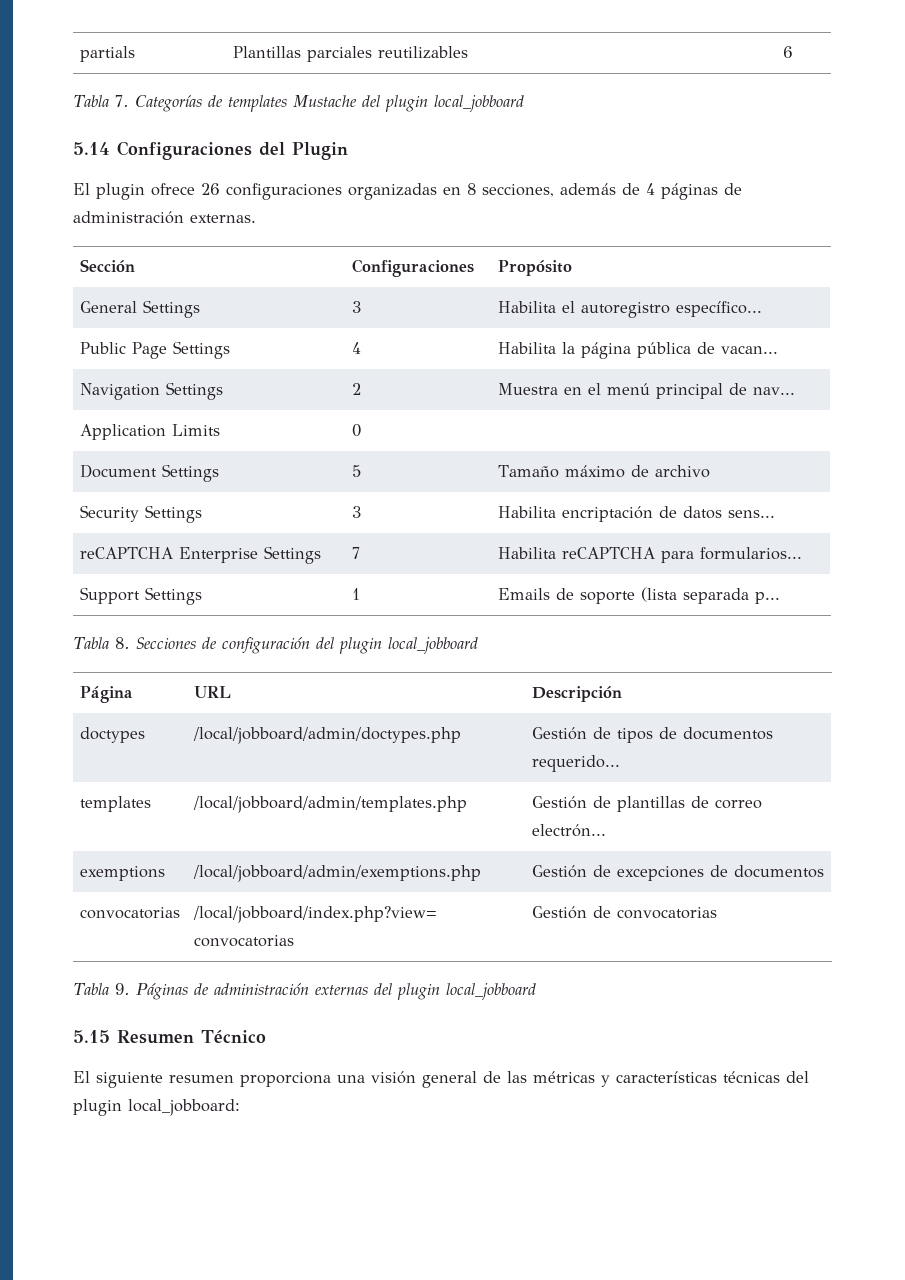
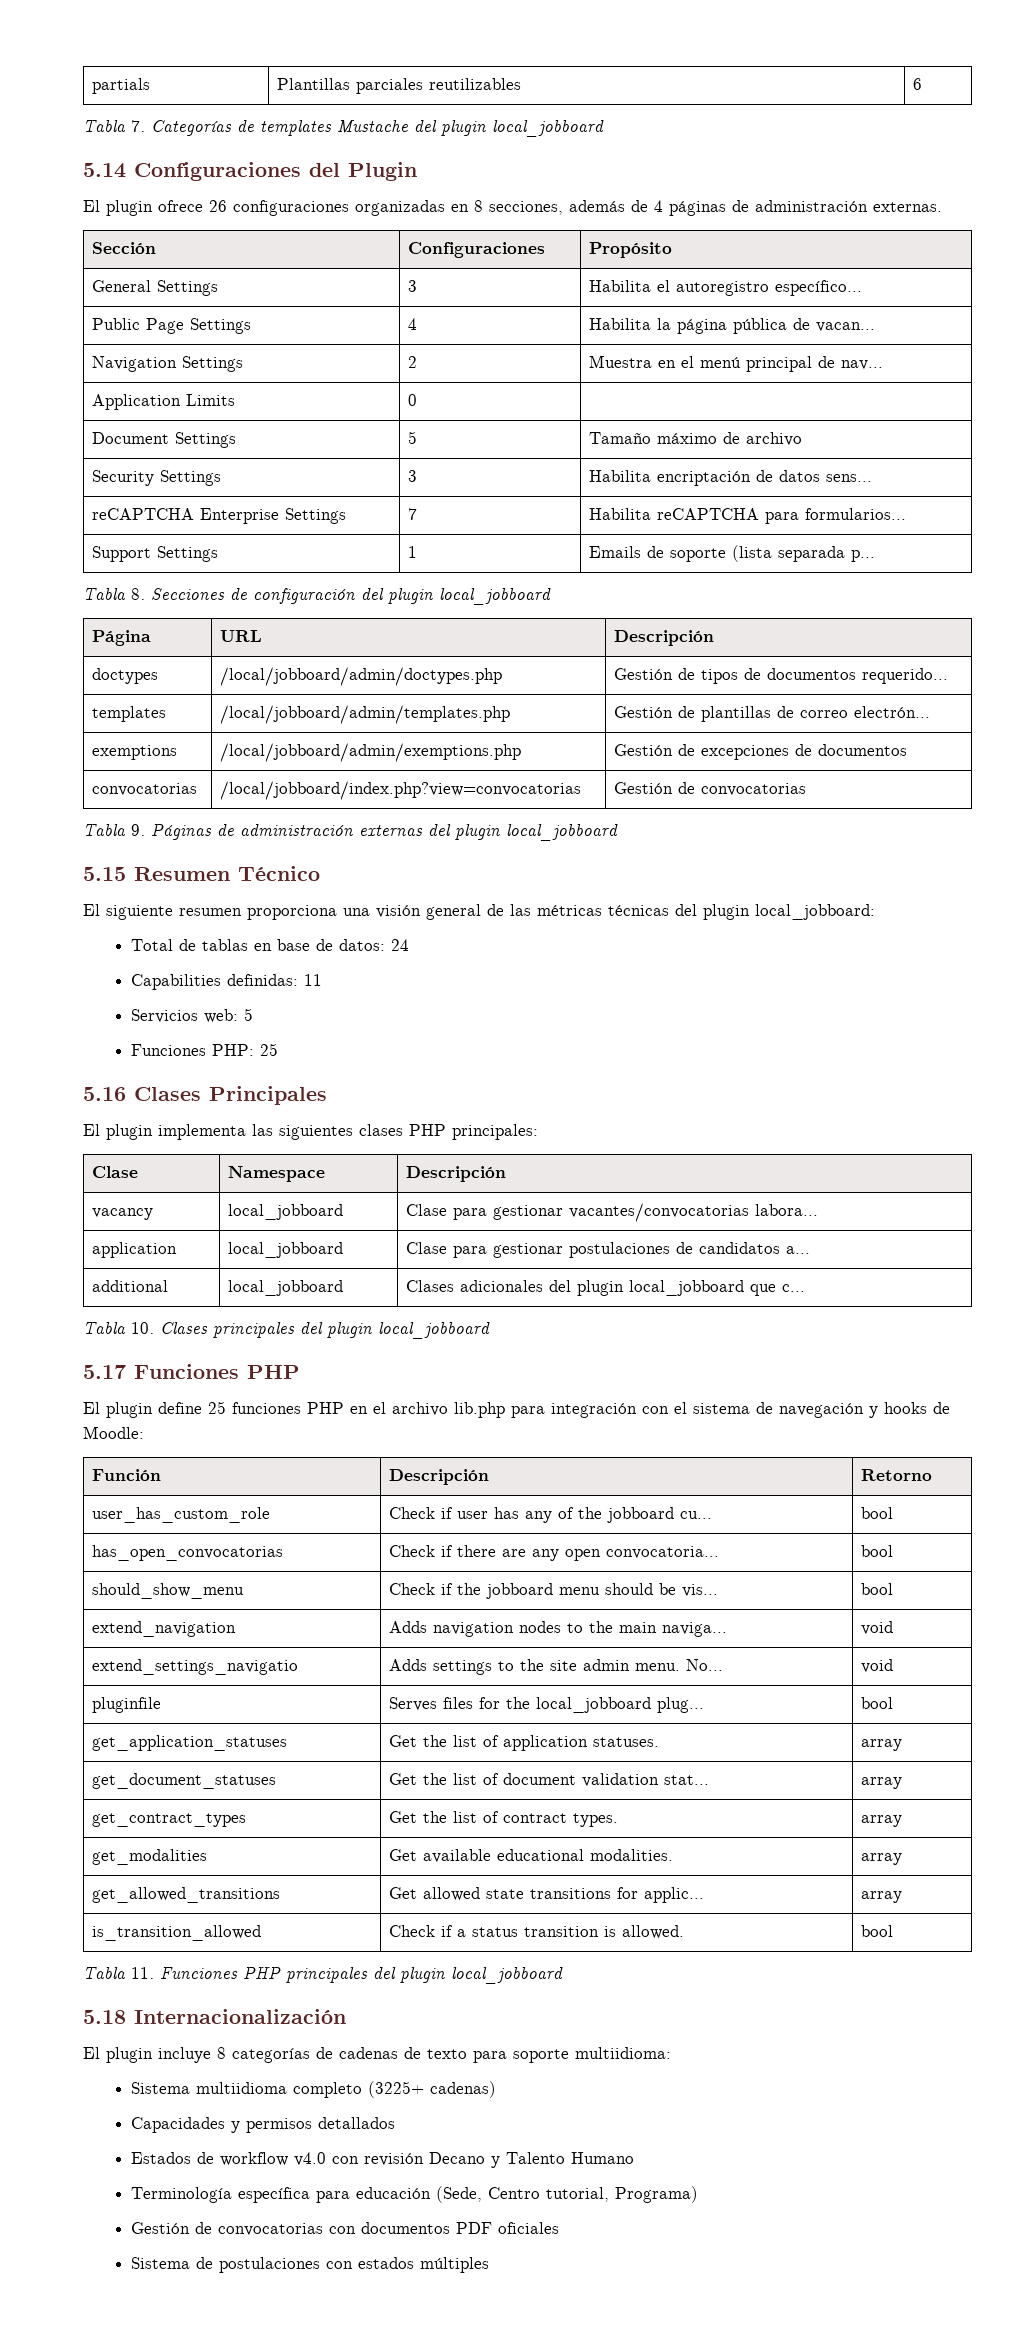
[601,1071,717,1087] y características -> (602, 910) none
(240, 1107) none -> [130,939,409,951] [130,974,322,990] [130,1008,253,1023] [130,1043,278,1056] [83,1086,327,1105] [83,1124,538,1140] [91,1166,138,1178] [227,1166,325,1182] [405,1166,506,1182] [91,1208,153,1220] [227,1204,343,1220] [405,1203,818,1222] [91,1242,177,1258] [227,1242,343,1258] [405,1242,810,1258] [91,1280,168,1292] [227,1280,343,1296] [405,1280,805,1296] [83,1322,490,1339] [83,1364,300,1379] [83,1401,950,1418] [83,1426,144,1439] [91,1469,161,1481] [388,1469,489,1485] [860,1469,932,1481] [91,1507,270,1523] [388,1507,712,1523] [860,1507,893,1519] [91,1545,283,1561] [388,1545,719,1561] [860,1545,893,1557] [91,1583,244,1599] [388,1583,718,1599] [860,1583,893,1595] [91,1621,236,1637] [388,1621,727,1637] [860,1621,893,1635] [91,1659,298,1675] [388,1659,723,1675] [860,1659,893,1673] [91,1697,161,1713] [388,1697,704,1713] [860,1697,893,1709] [91,1735,287,1751] [388,1735,659,1751] [860,1739,902,1751] [91,1773,276,1789] [388,1773,709,1787] [860,1777,902,1789] [91,1813,246,1827] [388,1811,618,1827] [860,1815,902,1827] [91,1849,207,1865] [388,1849,673,1863] [860,1853,902,1865] [91,1887,280,1903] [388,1887,704,1903] [860,1891,902,1903] [91,1925,261,1941] [388,1925,684,1939] [860,1925,893,1937] [83,1967,563,1984] [83,2009,346,2024] [83,2047,671,2063] [130,2081,496,2098] [130,2117,395,2133] [130,2152,634,2168] [130,2186,698,2203] [130,2222,559,2236] [130,2257,489,2273] // Total de tablas en base de datos: 24 // Capabilities definidas: 11 // Servicios web: 5 // Funciones PHP: 25 // 5.16 Clases Principales // El plugin implementa las siguientes clases PHP principales: // Clase | Namespace | Descripción // vacancy | local_jobboard | Clase para gestionar vacantes/convocatorias labora... // application | local_jobboard | Clase para gestionar postulaciones de candidatos a... // additional | local_jobboard | Clases adicionales del plugin local_jobboard que c... // Tabla 10. Clases principales del plugin local_jobboard // 5.17 Funciones PHP // El plugin define 25 funciones PHP en el archivo lib.php para integración con el sistema de navegación y hooks de Moodle: // Función | Descripción | Retorno // user_has_custom_role | Check if user has any of the jobboard cu... | bool // has_open_convocatorias | Check if there are any open convocatoria... | bool // should_show_menu | Check if the jobboard menu should be vis... | bool // extend_navigation | Adds navigation nodes to the main naviga... | void // extend_settings_navigatio | Adds settings to the site admin menu. No... | void // pluginfile | Serves files for the local_jobboard plug... | bool // get_application_statuses | Get the list of application statuses. | array // get_document_statuses | Get the list of document validation stat... | array // get_contract_types | Get the list of contract types. | array // get_modalities | Get available educational modalities. | array // get_allowed_transitions | Get allowed state transitions for applic... | array // is_transition_allowed | Check if a status transition is allowed. | bool // Tabla 11. Funciones PHP principales del plugin local_jobboard // 5.18 Internacionalización // El plugin incluye 8 categorías de cadenas de texto para soporte multiidioma: // Sistema multiidioma completo (3225+ cadenas) // Capacidades y permisos detallados // Estados de workflow v4.0 con revisión Decano y Talento Humano // Terminología específica para educación (Sede, Centro tutorial, Programa) // Gestión de convocatorias con documentos PDF oficiales // Sistema de postulaciones con estados múltiples

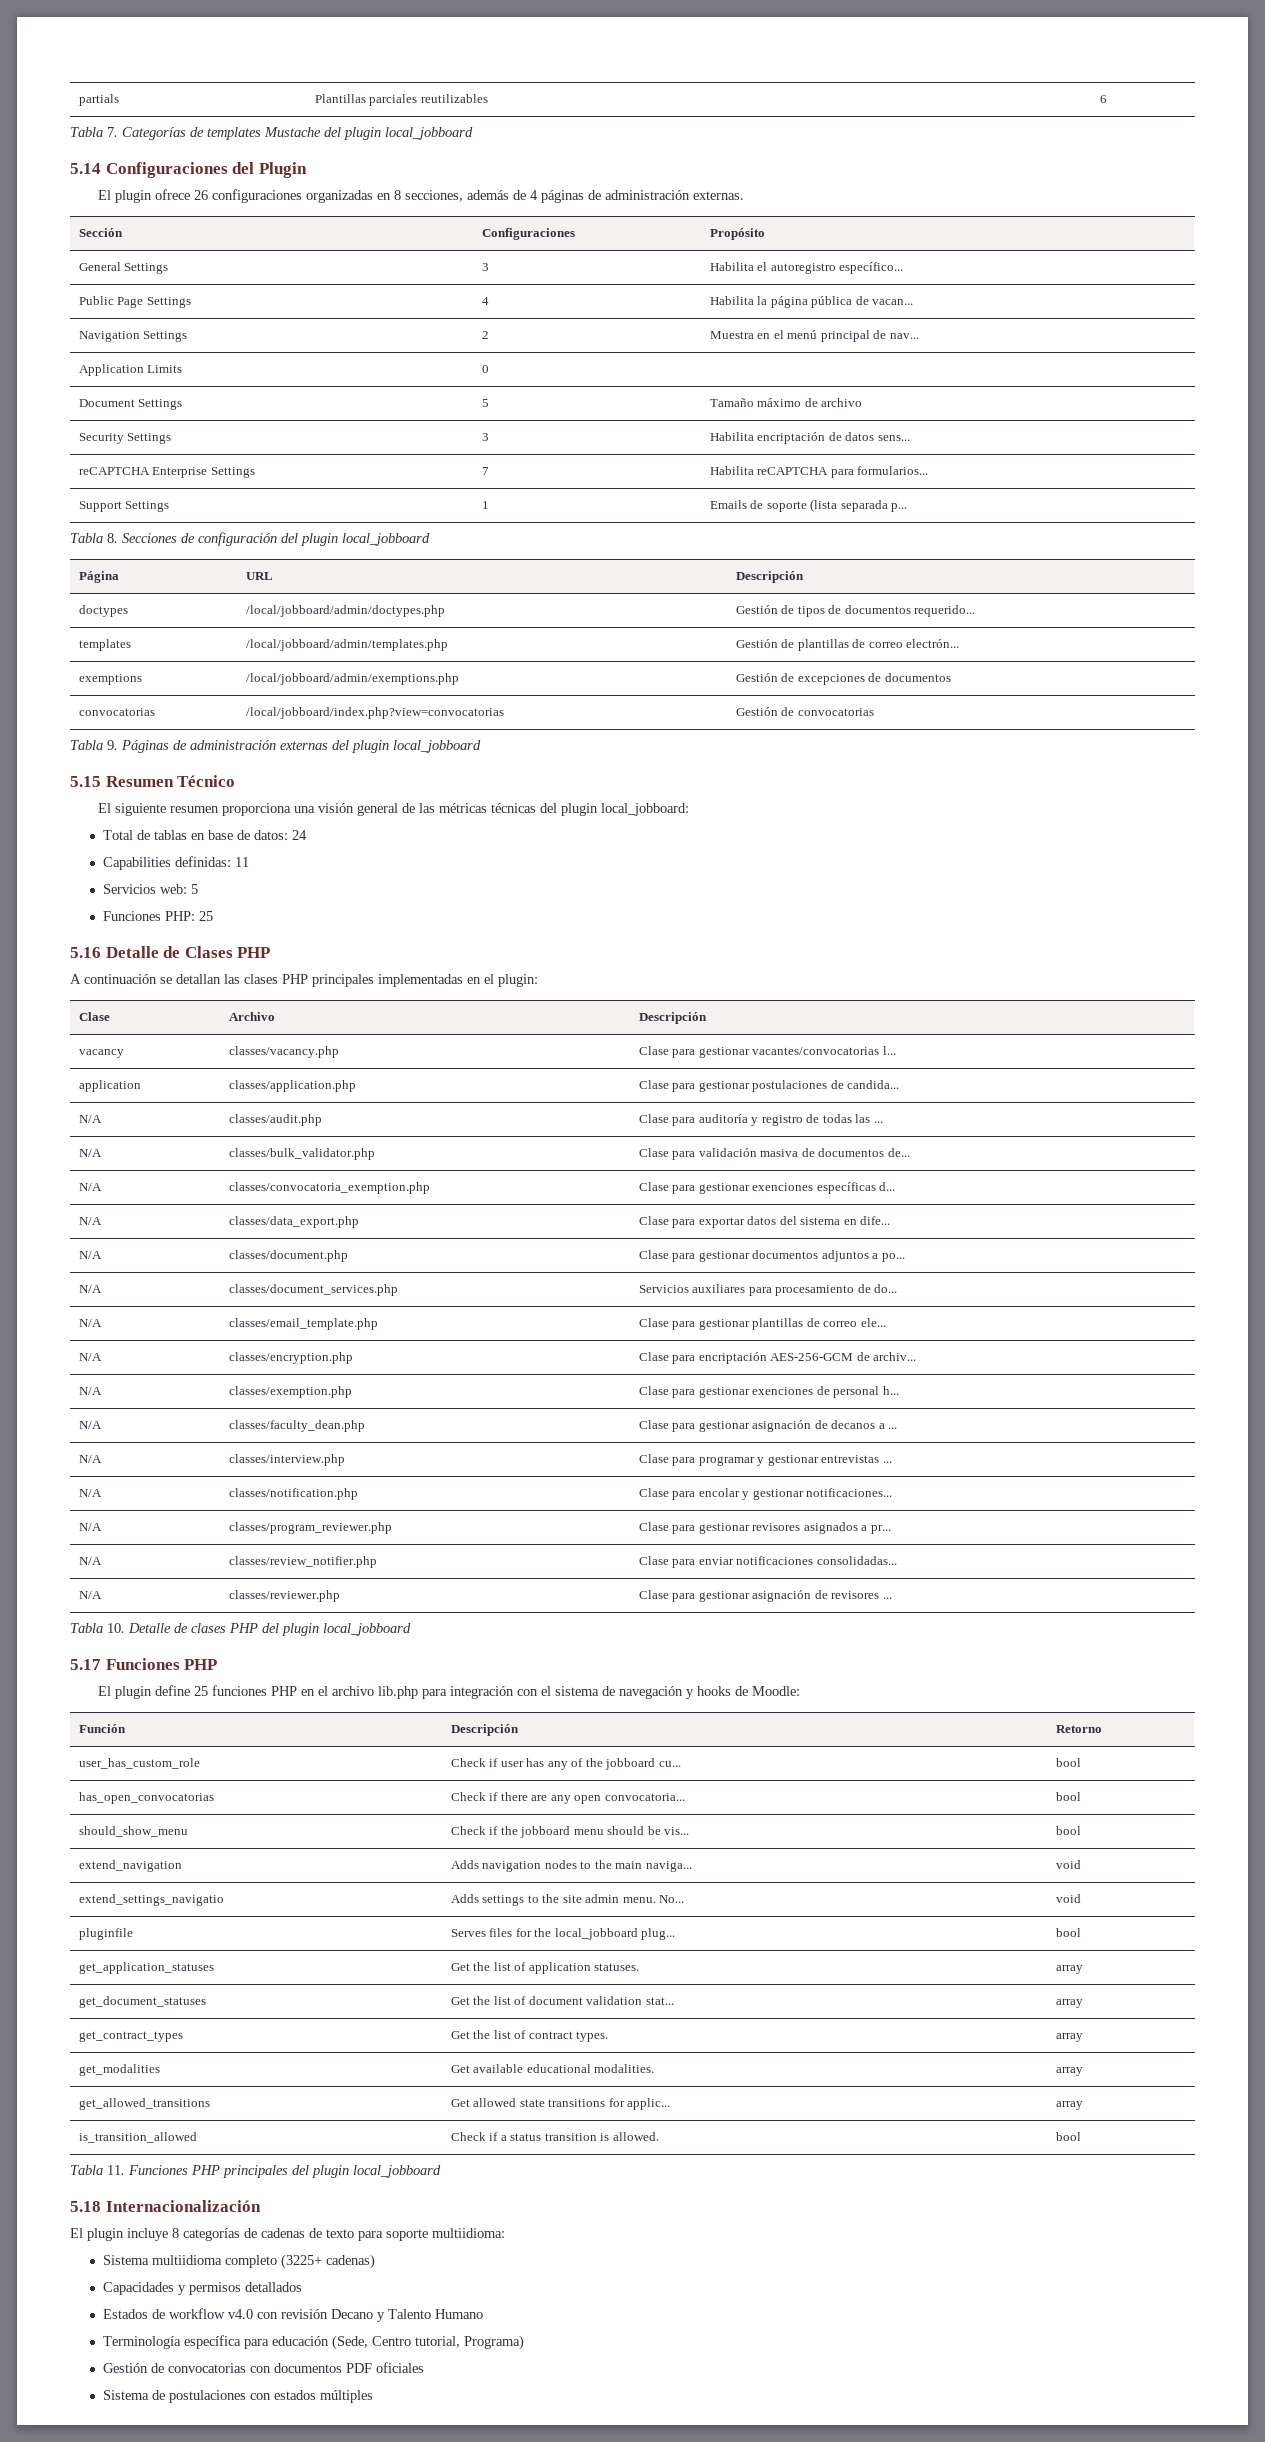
[134,1086,327,1105] [83,1124,538,1140] Clases Principales // El plugin implementa las siguientes clases PHP principales: -> [105,946,271,958] [70,974,538,987] Detalle de Clases PHP // A continuación se detallan las clases PHP principales implementadas en el plugin:
[227,1166,325,1182] Namespace -> [228,1012,275,1021] Archivo
[227,1204,343,1220] local_jobboard -> [228,1046,339,1058] classes/vacancy.php
[754,1204,818,1216] labora... -> [882,1046,896,1055] l...
[227,1242,343,1258] local_jobboard -> [228,1080,356,1092] classes/application.php
[698,1242,810,1254] [91,1280,168,1292] [227,1280,343,1296] [405,1280,805,1296] [83,1322,295,1338] candidatos a... // additional | local_jobboard | Clases adicionales del plugin local_jobboard que c... // Tabla 10. Clases principales -> [847,1080,900,1089] [78,1115,102,1123] [228,1114,322,1126] [638,1114,883,1126] [78,1149,102,1157] [228,1148,375,1160] [638,1148,910,1160] [78,1183,102,1191] [228,1182,430,1194] [638,1182,896,1194] [78,1217,102,1225] [228,1216,359,1228] [638,1216,891,1228] [78,1251,102,1259] [228,1250,348,1262] [638,1250,905,1262] [78,1285,102,1293] [228,1284,398,1296] [638,1284,898,1296] [78,1319,102,1327] [228,1318,378,1330] [638,1318,886,1330] [78,1353,102,1361] [228,1352,353,1364] [638,1352,917,1364] [78,1387,102,1395] [228,1386,352,1398] [638,1386,899,1398] [78,1421,102,1429] [228,1420,365,1432] [638,1420,898,1432] [78,1455,102,1463] [228,1454,345,1466] [638,1454,892,1466] [78,1489,102,1497] [228,1488,358,1500] [638,1488,893,1500] [78,1523,102,1531] [228,1522,392,1534] [638,1522,891,1534] [78,1557,102,1565] [228,1556,377,1568] [638,1556,897,1568] [78,1591,102,1599] [228,1590,340,1602] [638,1590,892,1602] [70,1623,258,1633] candida... // N/A | classes/audit.php | Clase para auditoría y registro de todas las ... // N/A | classes/bulk_validator.php | Clase para validación masiva de documentos de... // N/A | classes/convocatoria_exemption.php | Clase para gestionar exenciones específicas d... // N/A | classes/data_export.php | Clase para exportar datos del sistema en dife... // N/A | classes/document.php | Clase para gestionar documentos adjuntos a po... // N/A | classes/document_services.php | Servicios auxiliares para procesamiento de do... // N/A | classes/email_template.php | Clase para gestionar plantillas de correo ele... // N/A | classes/encryption.php | Clase para encriptación AES-256-GCM de archiv... // N/A | classes/exemption.php | Clase para gestionar exenciones de personal h... // N/A | classes/faculty_dean.php | Clase para gestionar asignación de decanos a ... // N/A | classes/interview.php | Clase para programar y gestionar entrevistas ... // N/A | classes/notification.php | Clase para encolar y gestionar notificaciones... // N/A | classes/program_reviewer.php | Clase para gestionar revisores asignados a pr... // N/A | classes/review_notifier.php | Clase para enviar notificaciones consolidadas... // N/A | classes/reviewer.php | Clase para gestionar asignación de revisores ... // Tabla 10. Detalle de clases PHP

